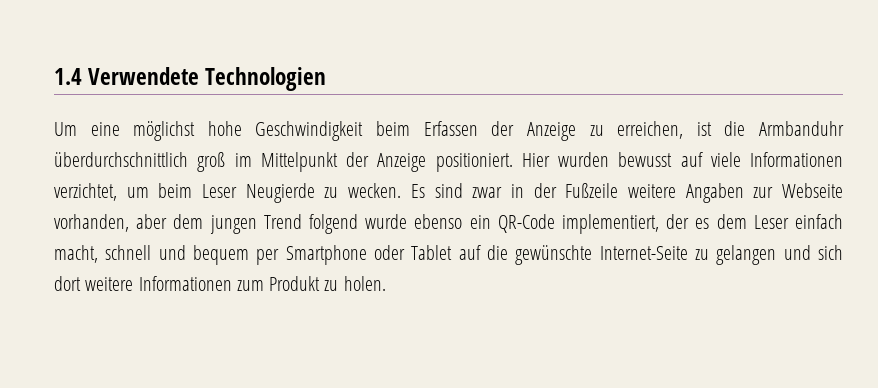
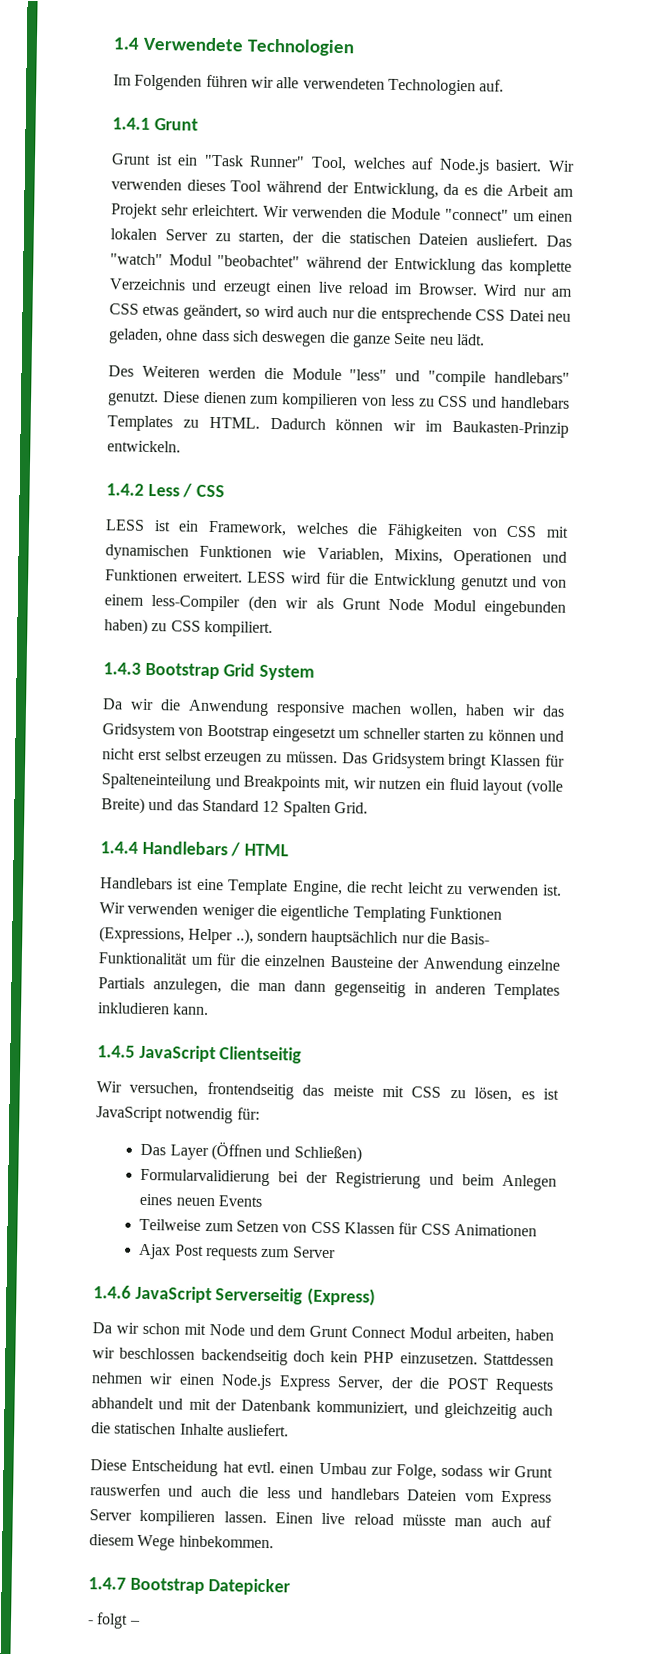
[54,121,844,141] [54,152,843,172] [54,183,843,203] [54,214,843,234] [54,245,844,265] [54,276,386,291] Um eine möglichst hohe Geschwindigkeit beim Erfassen der Anzeige zu erreichen, ist die Armbanduhr überdurchschnittlich groß im Mittelpunkt der Anzeige positioniert. Hier wurden bewusst auf viele Informationen verzichtet, um beim Leser Neugierde zu wecken. Es sind zwar in der Fußzeile weitere Angaben zur Webseite vorhanden, aber dem jungen Trend folgend wurde ebenso ein QR-Code implementiert, der es dem Leser einfach macht, schnell und bequem per Smartphone oder Tablet auf die gewünschte Internet-Seite zu gelangen und sich dort weitere Informationen zum Produkt zu holen. -> [113,74,505,96] [112,117,198,131] [111,153,576,175] [111,178,574,199] [111,203,573,222] [110,228,572,247] [110,253,572,276] [109,278,572,297] [109,303,571,325] [108,328,485,348] [108,365,570,387] [107,391,571,410] [107,415,569,438] [107,440,181,453] [106,483,226,498] [105,519,569,541] [105,544,568,567] [105,569,567,591] [104,594,566,617] [104,618,273,638] [103,662,316,681] [102,698,566,719] [102,723,564,743] [102,748,566,770] [101,773,563,796] [101,797,368,817] [100,840,290,857] [100,877,562,897] [99,902,502,923] [99,926,491,948] [98,952,560,974] [98,977,560,1000] [98,1002,210,1016] [97,1044,303,1064] [96,1081,559,1103] [96,1106,260,1124] [140,1142,362,1163] [140,1168,557,1191] [139,1193,263,1207] [139,1218,537,1237] [138,1243,336,1261] [93,1285,377,1306] [92,1322,554,1344] [92,1347,554,1366] [91,1372,555,1395] [91,1397,553,1420] [91,1422,289,1437] [90,1459,554,1480] [90,1483,553,1507] [89,1509,552,1528] [89,1534,274,1551] [88,1577,292,1596] [87,1612,141,1629] Im Folgenden führen wir alle verwendeten Technologien auf. // 1.4.1 Grunt // Grunt ist ein "Task Runner" Tool, welches auf Node.js basiert. Wir verwenden dieses Tool während der Entwicklung, da es die Arbeit am Projekt sehr erleichtert. Wir verwenden die Module "connect" um einen lokalen Server zu starten, der die statischen Dateien ausliefert. Das "watch" Modul "beobachtet" während der Entwicklung das komplette Verzeichnis und erzeugt einen live reload im Browser. Wird nur am CSS etwas geändert, so wird auch nur die entsprechende CSS Datei neu geladen, ohne dass sich deswegen die ganze Seite neu lädt. // Des Weiteren werden die Module "less" und "compile handlebars" genutzt. Diese dienen zum kompilieren von less zu CSS und handlebars Templates zu HTML. Dadurch können wir im Baukasten-Prinzip entwickeln. // 1.4.2 Less / CSS // LESS ist ein Framework, welches die Fähigkeiten von CSS mit dynamischen Funktionen wie Variablen, Mixins, Operationen und Funktionen erweitert. LESS wird für die Entwicklung genutzt und von einem less-Compiler (den wir als Grunt Node Modul eingebunden haben) zu CSS kompiliert. // 1.4.3 Bootstrap Grid System // Da wir die Anwendung responsive machen wollen, haben wir das Gridsystem von Bootstrap eingesetzt um schneller starten zu können und nicht erst selbst erzeugen zu müssen. Das Gridsystem bringt Klassen für Spalteneinteilung und Breakpoints mit, wir nutzen ein fluid layout (volle Breite) und das Standard 12 Spalten Grid. // 1.4.4 Handlebars / HTML // Handlebars ist eine Template Engine, die recht leicht zu verwenden ist. Wir verwenden weniger die eigentliche Templating Funktionen (Expressions, Helper ..), sondern hauptsächlich nur die Basis- Funktionalität um für die einzelnen Bausteine der Anwendung einzelne Partials anzulegen, die man dann gegenseitig in anderen Templates inkludieren kann. // 1.4.5 JavaScript Clientseitig // Wir versuchen, frontendseitig das meiste mit CSS zu lösen, es ist JavaScript notwendig für: // Das Layer (Öffnen und Schließen) // Formularvalidierung bei der Registrierung und beim Anlegen eines neuen Events // Teilweise zum Setzen von CSS Klassen für CSS Animationen // Ajax Post requests zum Server // 1.4.6 JavaScript Serverseitig (Express) // Da wir schon mit Node und dem Grunt Connect Modul arbeiten, haben wir beschlossen backendseitig doch kein PHP einzusetzen. Stattdessen nehmen wir einen Node.js Express Server, der die POST Requests abhandelt und mit der Datenbank kommuniziert, und gleichzeitig auch die statischen Inhalte ausliefert. // Diese Entscheidung hat evtl. einen Umbau zur Folge, sodass wir Grunt rauswerfen und auch die less und handlebars Dateien vom Express Server kompilieren lassen. Einen live reload müsste man auch auf diesem Wege hinbekommen. // 1.4.7 Bootstrap Datepicker // - folgt –

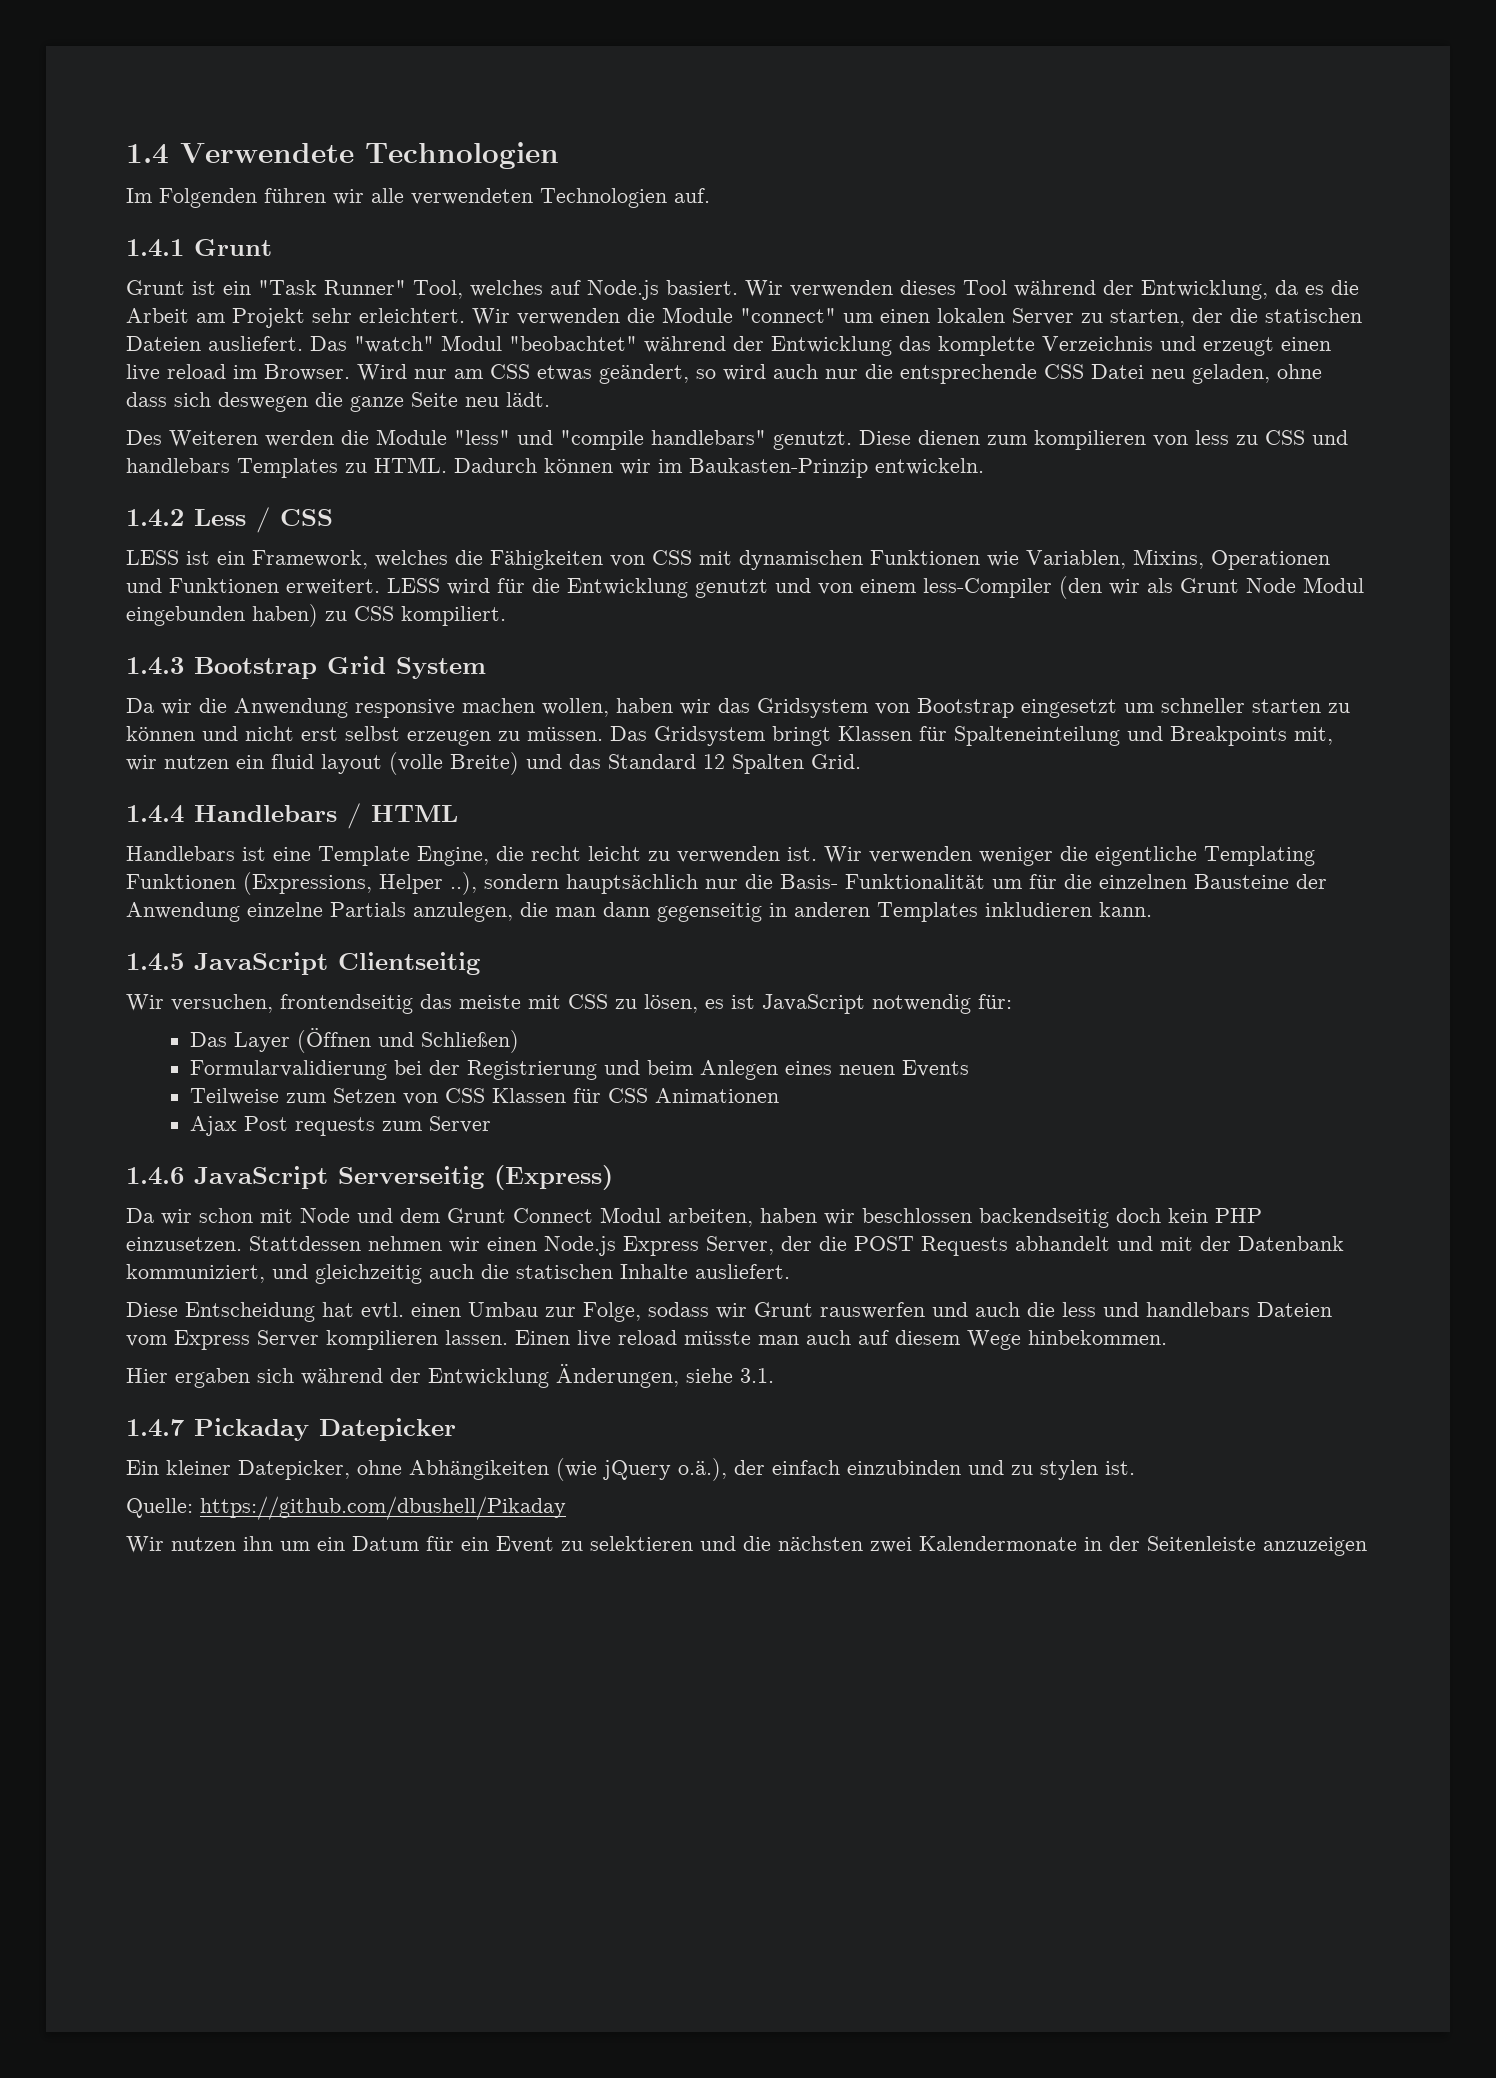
(274, 1542) none -> [126,1364,774,1388] // Hier ergaben sich während der Entwicklung Änderungen, siehe 3.1.
[129,1577,205,1595] Bootstrap -> [194,1418,309,1441] Pickaday
[87,1612,141,1629] - folgt – -> [126,1458,1135,1481] [126,1496,566,1520] [126,1536,1367,1556] Ein kleiner Datepicker, ohne Abhängikeiten (wie jQuery o.ä.), der einfach einzubinden und zu stylen ist. // Quelle: https://github.com/dbushell/Pikaday // Wir nutzen ihn um ein Datum für ein Event zu selektieren und die nächsten zwei Kalendermonate in der Seitenleiste anzuzeigen

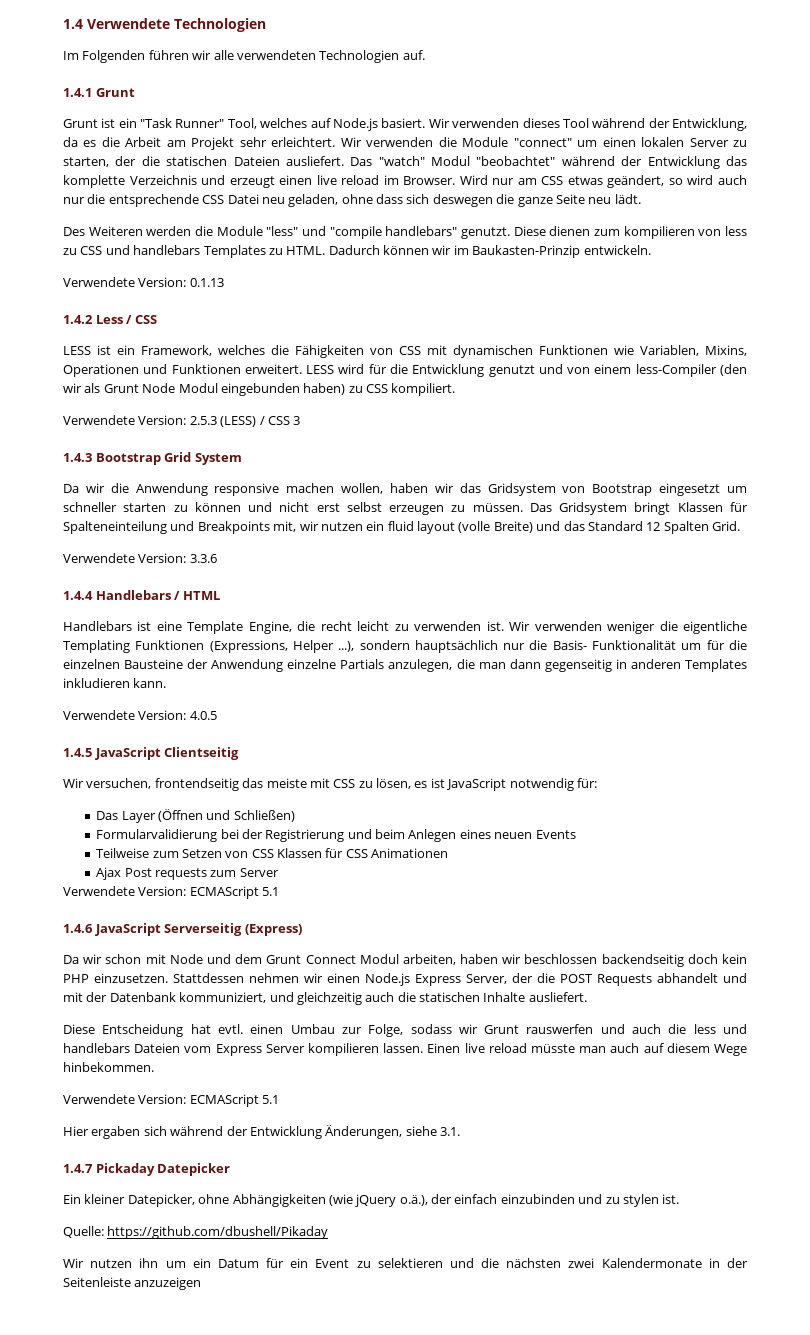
(984, 466) none -> [63,277,224,287] // Verwendete Version: 0.1.13
(506, 616) none -> [63,415,301,427] // Verwendete Version: 2.5.3 (LESS) / CSS 3
(861, 761) none -> [63,553,217,563] // Verwendete Version: 3.3.6
[450,872,477,895] ..), -> [338,641,355,652] ...),
(1152, 909) none -> [63,710,217,720] // Verwendete Version: 4.0.5
(492, 1124) none -> [63,886,280,899] // Verwendete Version: ECMAScript 5.1
(1167, 1337) none -> [63,1094,280,1107] // Verwendete Version: ECMAScript 5.1
[409,1460,549,1480] Abhängikeiten -> [232,1194,326,1207] Abhängigkeiten

